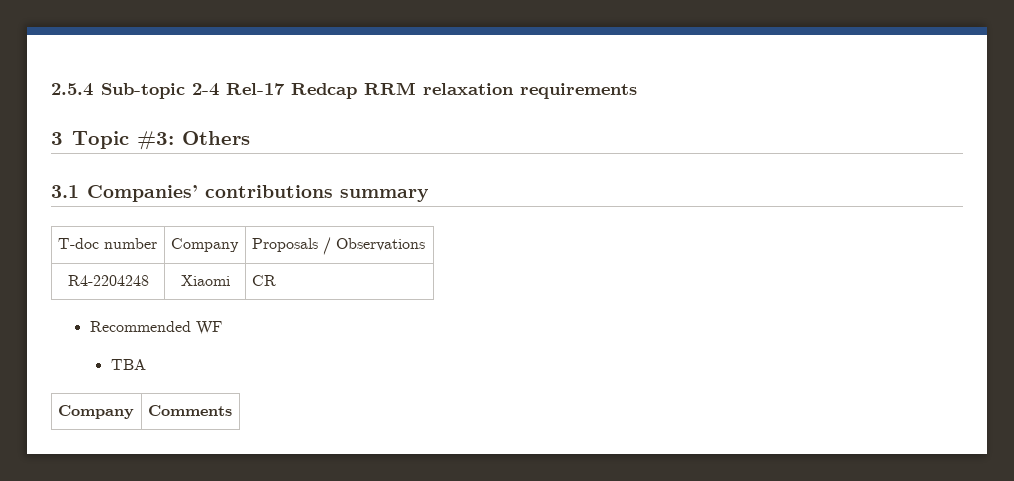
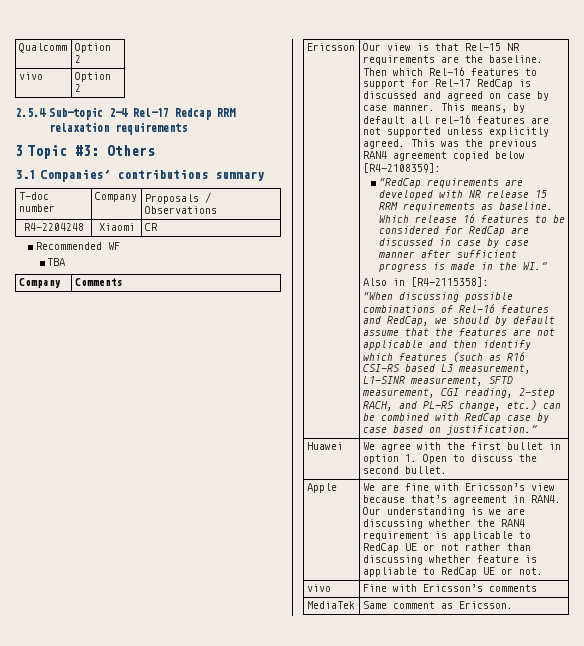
(51, 89) none -> [18,43,67,53] [74,43,111,53] [74,55,81,63] [18,72,43,80] [74,72,111,82] [74,84,81,92] Qualcomm | Option 2 // vivo | Option 2 //
(232, 410) none -> [306,43,355,51] [362,43,520,51] [362,55,543,65] [362,67,537,76] [362,79,531,89] [362,91,549,101] [362,103,525,113] [362,115,549,124] [362,127,549,137] [362,139,537,149] [362,151,525,161] [362,163,441,173] [378,178,523,188] [378,190,547,200] [378,202,553,212] [378,214,565,223] [378,226,529,236] [378,238,529,248] [377,250,517,258] [378,262,547,272] [362,277,489,287] [362,292,513,302] [362,304,549,313] [362,316,555,326] [362,328,555,336] [362,340,531,350] [362,352,525,362] [362,364,531,374] [362,376,513,386] [361,388,555,398] [362,400,561,411] [362,413,549,423] [362,425,537,435] [306,442,343,450] [362,442,561,452] [362,454,537,464] [362,466,447,474] [306,483,337,493] [362,483,555,491] [362,495,561,505] [362,507,525,517] [362,519,525,529] [362,531,531,541] [362,543,531,553] [362,555,537,565] [362,567,543,577] [306,584,331,592] [362,584,537,592] [306,601,355,609] [362,601,513,609] // Ericsson | Our view is that Rel-15 NR requirements are the baseline. Then which Rel-16 features to support for Rel-17 RedCap is discussed and agreed on case by case manner. This means, by default all rel-16 features are not supported unless explicitly agreed. This was the previous RAN4 agreement copied below [R4-2108359]: // “RedCap requirements are developed with NR release 15 RRM requirements as baseline. Which release 16 features to be considered for RedCap are discussed in case by case manner after sufficient progress is made in the WI.” // Also in [R4-2115358]: // “When discussing possible combinations of Rel-16 features and RedCap, we should by default assume that the features are not applicable and then identify which features (such as R16 CSI-RS based L3 measurement, L1-SINR measurement, SFTD measurement, CGI reading, 2-step RACH, and PL-RS change, etc.) can be combined with RedCap case by case based on justification.” // Huawei | We agree with the first bullet in option 1. Open to discuss the second bullet. // Apple | We are fine with Ericsson’s view because that’s agreement in RAN4. Our understanding is we are discussing whether the RAN4 requirement is applicable to RedCap UE or not rather than discussing whether feature is appliable to RedCap UE or not. // vivo | Fine with Ericsson’s comments // MediaTek | Same comment as Ericsson.

